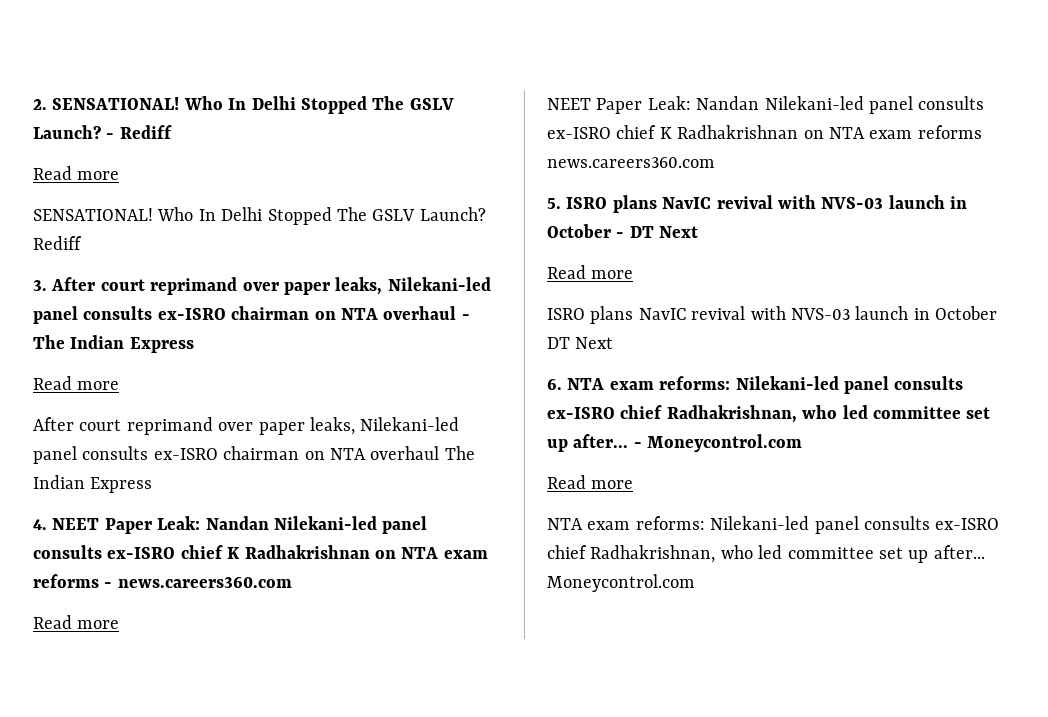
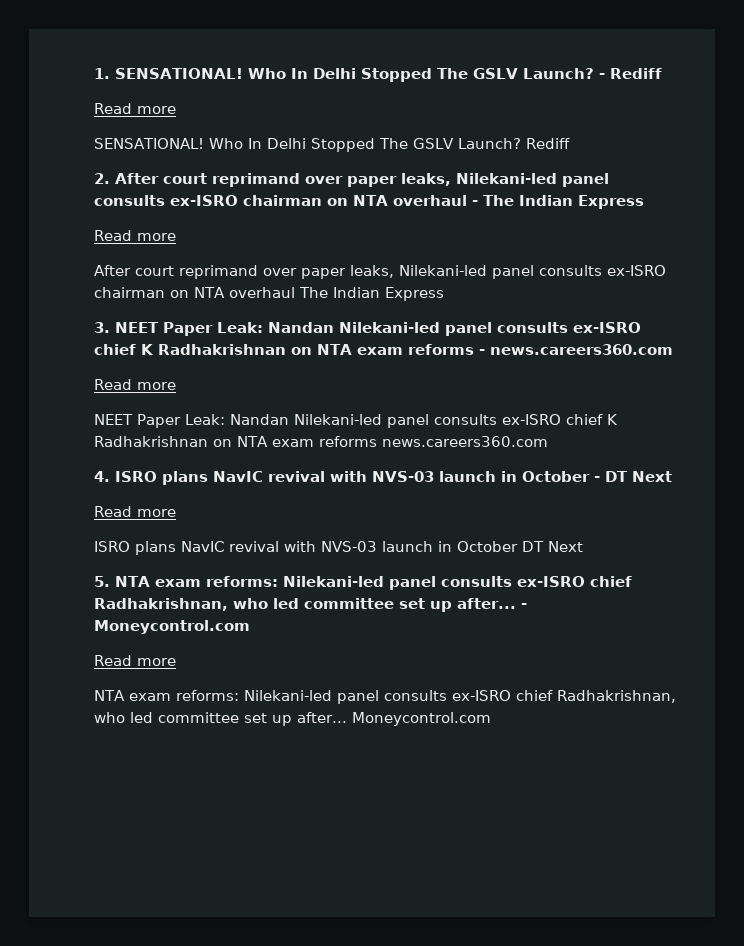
[33,99,47,110] 2. -> [94,68,110,79] 1.
[33,280,47,291] 3. -> [94,173,110,184] 2.
[33,519,47,530] 4. -> [94,322,110,333] 3.
[547,198,561,209] 5. -> [94,471,110,482] 4.
[547,379,562,390] 6. -> [94,576,110,587] 5.

